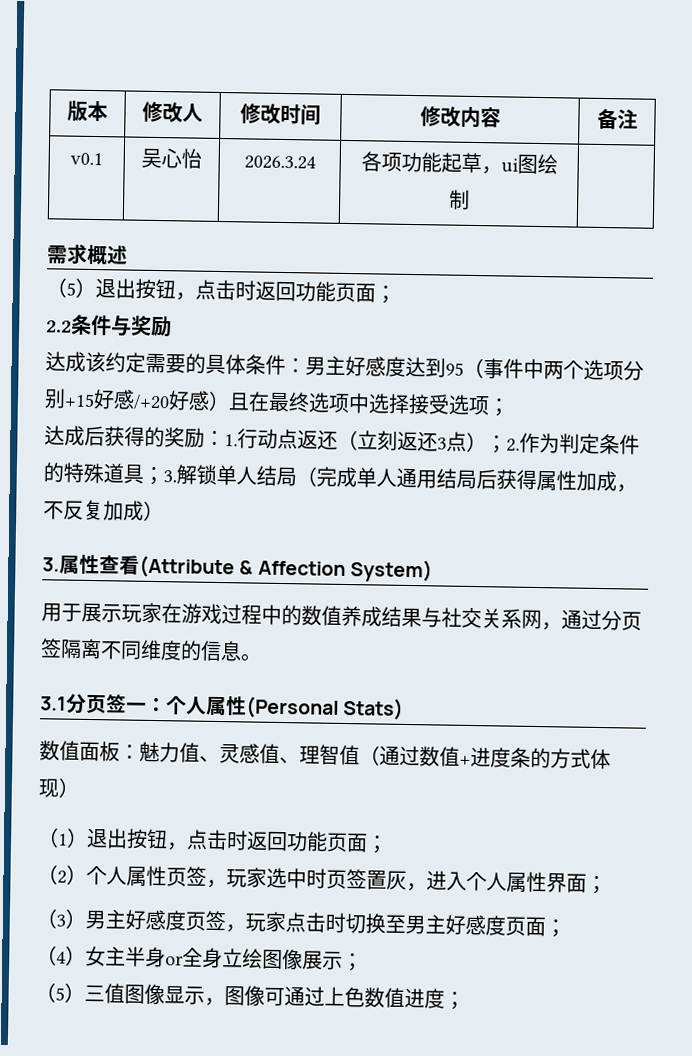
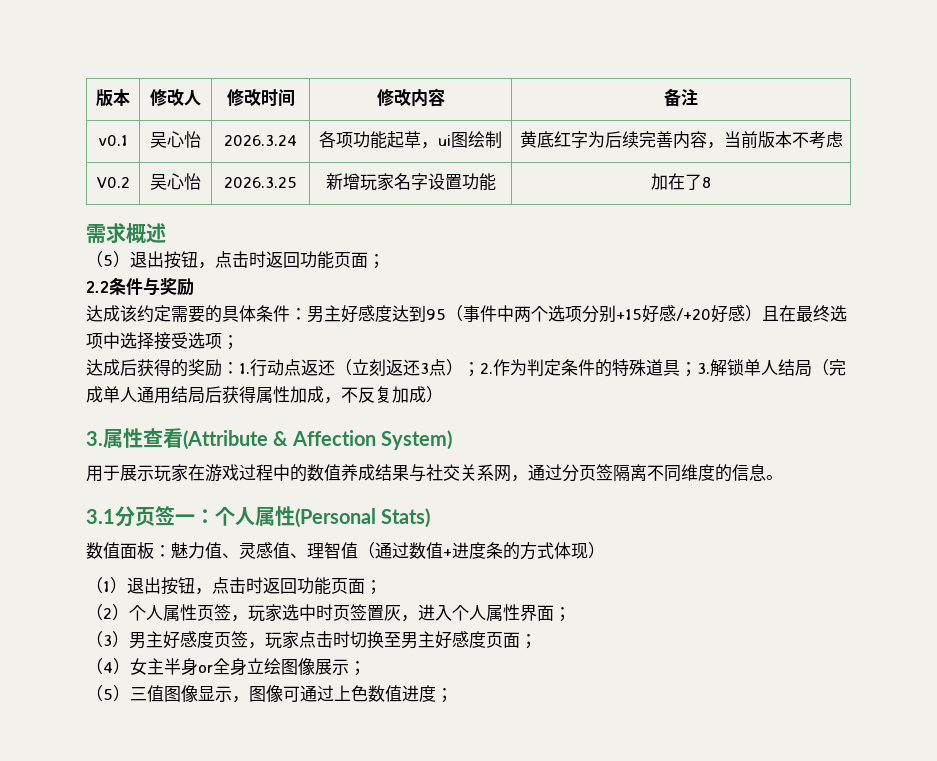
(470, 199) none -> [519,131,843,149] [96,177,130,188] [150,173,201,190] [224,177,297,188] [325,173,496,191] [651,173,711,190] 黄底红字为后续完善内容，当前版本不考虑 // V0.2 | 吴心怡 | 2026.3.25 | 新增玩家名字设置功能 | 加在了8

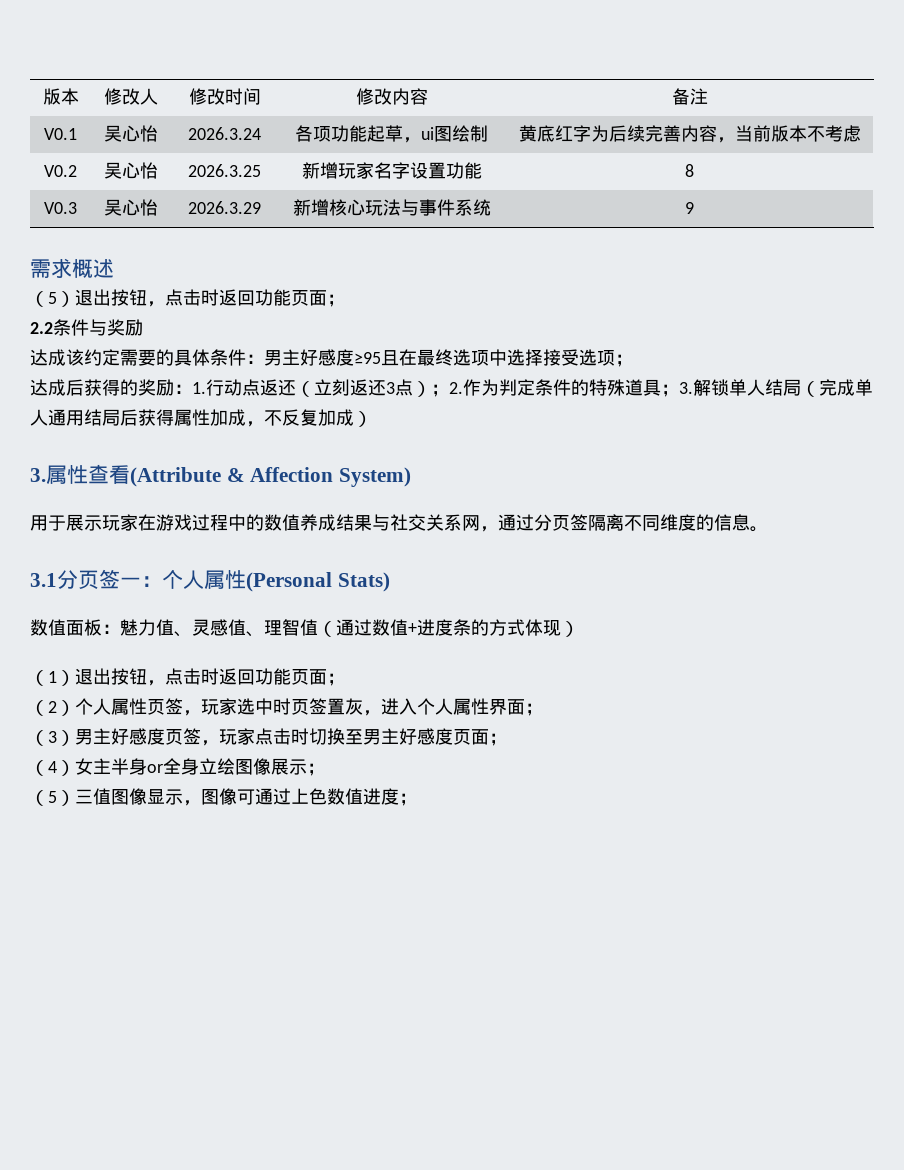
[98,135,128,146] v0.1 -> [44,128,77,140] V0.1
[651,173,702,190] 加在了 -> (482, 170) none
(711, 182) none -> [44,202,77,214] [104,199,158,216] [188,201,261,214] [292,199,491,216] [685,202,694,214] // V0.3 | 吴心怡 | 2026.3.29 | 新增核心玩法与事件系统 | 9
[392,305,762,323] 达到95（事件中两个选项分别+15好感/+20好感） -> [354,352,381,364] ≥95

